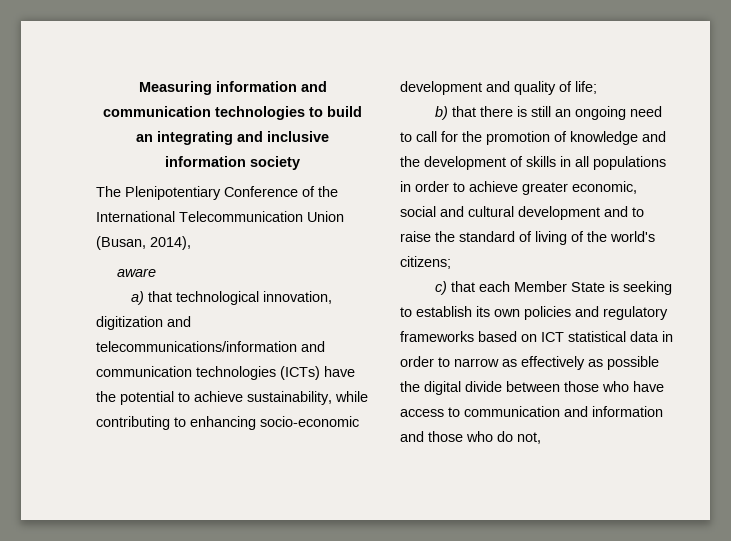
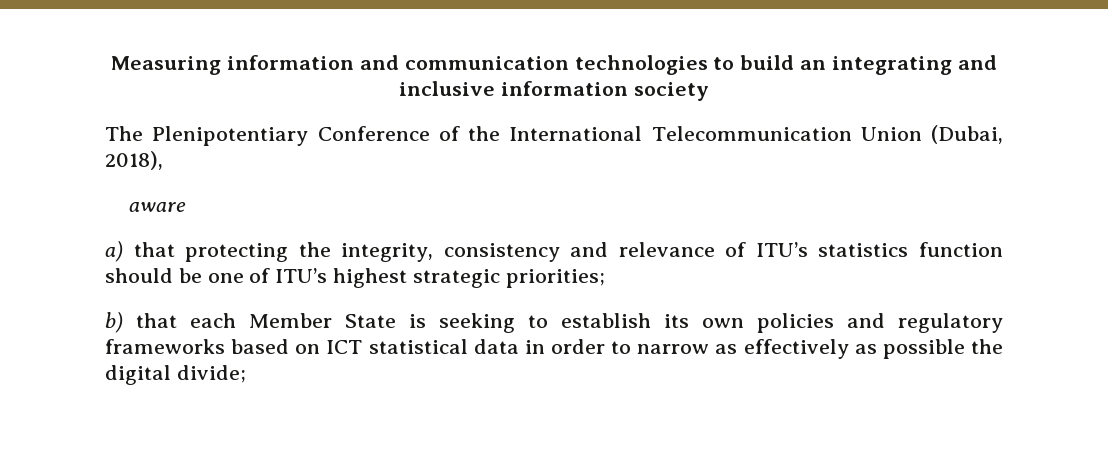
[96,236,191,250] (Busan, 2014), -> [931,125,1003,144] [105,151,163,170] (Dubai, 2018),
[176,291,333,305] [96,316,191,330] [96,341,325,352] [96,366,355,380] [96,391,368,405] [96,416,359,430] [400,81,597,95] [435,106,663,120] [400,131,666,145] [400,156,666,170] [400,181,637,195] [400,206,644,220] [400,231,655,245] [400,256,451,269] [435,281,448,295] technological innovation, digitization and telecommunications/information and communication technologies (ICTs) have the potential to achieve sustainability, while contributing to enhancing socio-economic development and quality of life; // b) that there is still an ongoing need to call for the promotion of knowledge and the development of skills in all populations in order to achieve greater economic, social and cultural development and to raise the standard of living of the world's citizens; // c) -> [185,242,1003,262] [105,268,605,288] [105,312,123,333] protecting the integrity, consistency and relevance of ITU’s statistics function should be one of ITU’s highest strategic priorities; // b)
[465,381,664,392] [400,406,663,417] [400,431,541,444] divide between those who have access to communication and information and those who do not, -> [176,365,246,383] divide;

